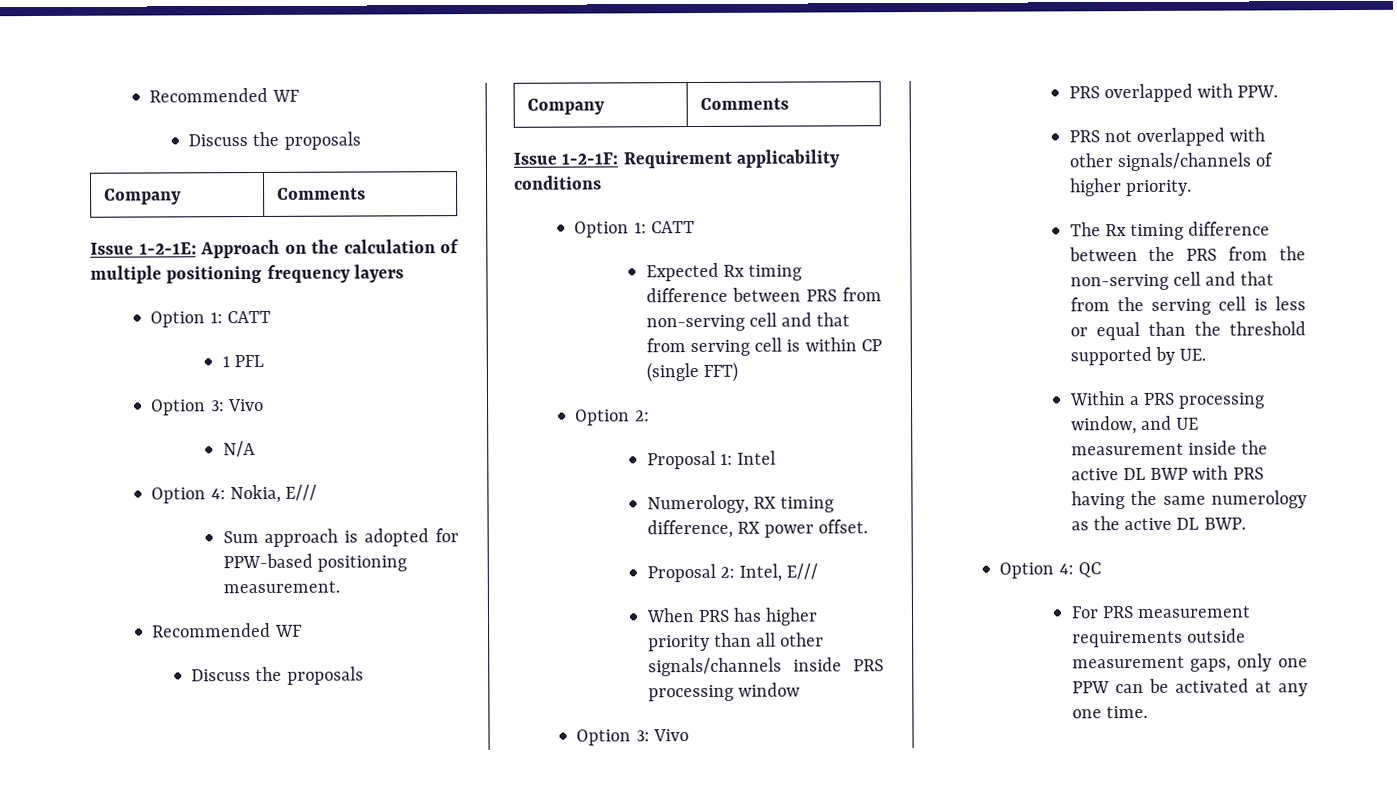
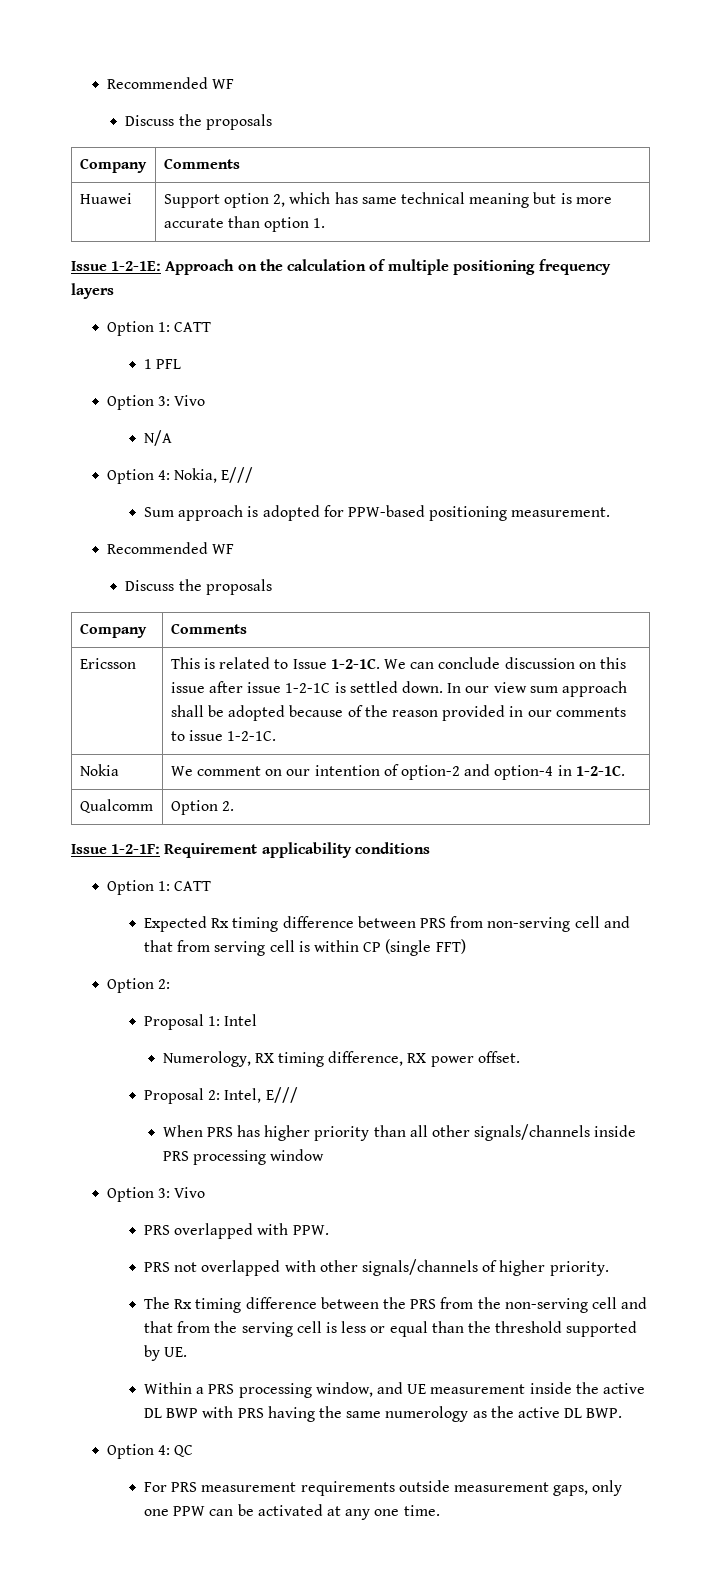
[149,87,299,103] [188,131,361,150] [103,188,182,205] [276,187,366,200] Recommended WF // Discuss the proposals // Company | Comments -> [106,77,234,89] [125,114,272,130] [79,158,147,173] [163,158,240,169] [79,193,132,204] [163,192,612,208] [163,216,326,232] Recommended WF // Discuss the proposals // Company | Comments // Huawei | Support option 2, which has same technical meaning but is more accurate than option 1.
(789, 103) none -> [79,658,136,669] [170,657,626,669] [170,681,627,697] [170,705,626,721] [170,730,277,741] [79,764,119,776] [170,764,625,780] [79,799,153,813] [170,800,235,815] // Ericsson | This is related to Issue 1-2-1C. We can conclude discussion on this issue after issue 1-2-1C is settled down. In our view sum approach shall be adopted because of the reason provided in our comments to issue 1-2-1C. // Nokia | We comment on our intention of option-2 and option-4 in 1-2-1C. // Qualcomm | Option 2.

